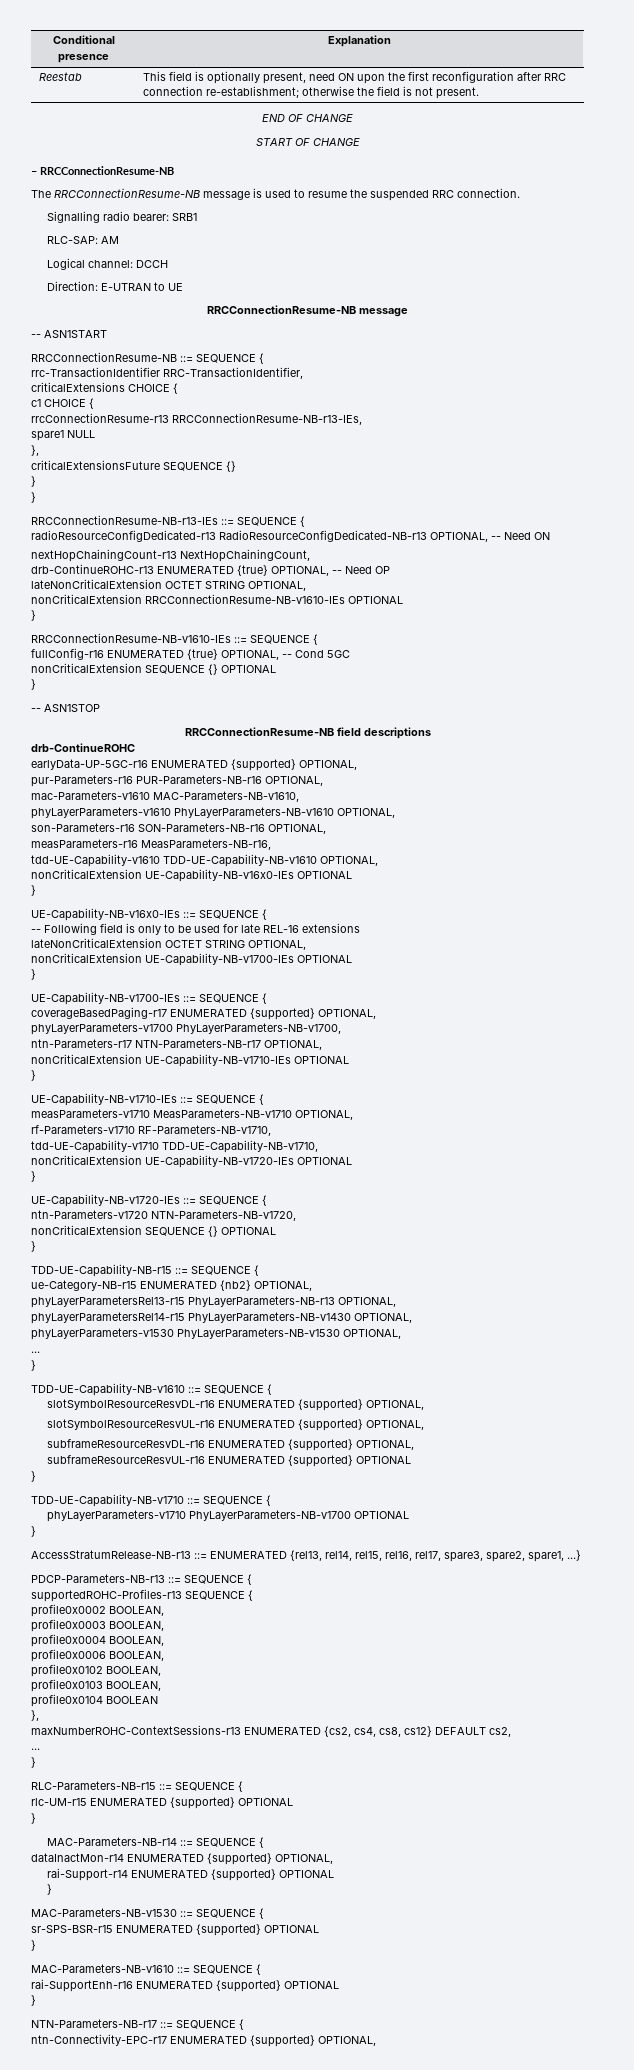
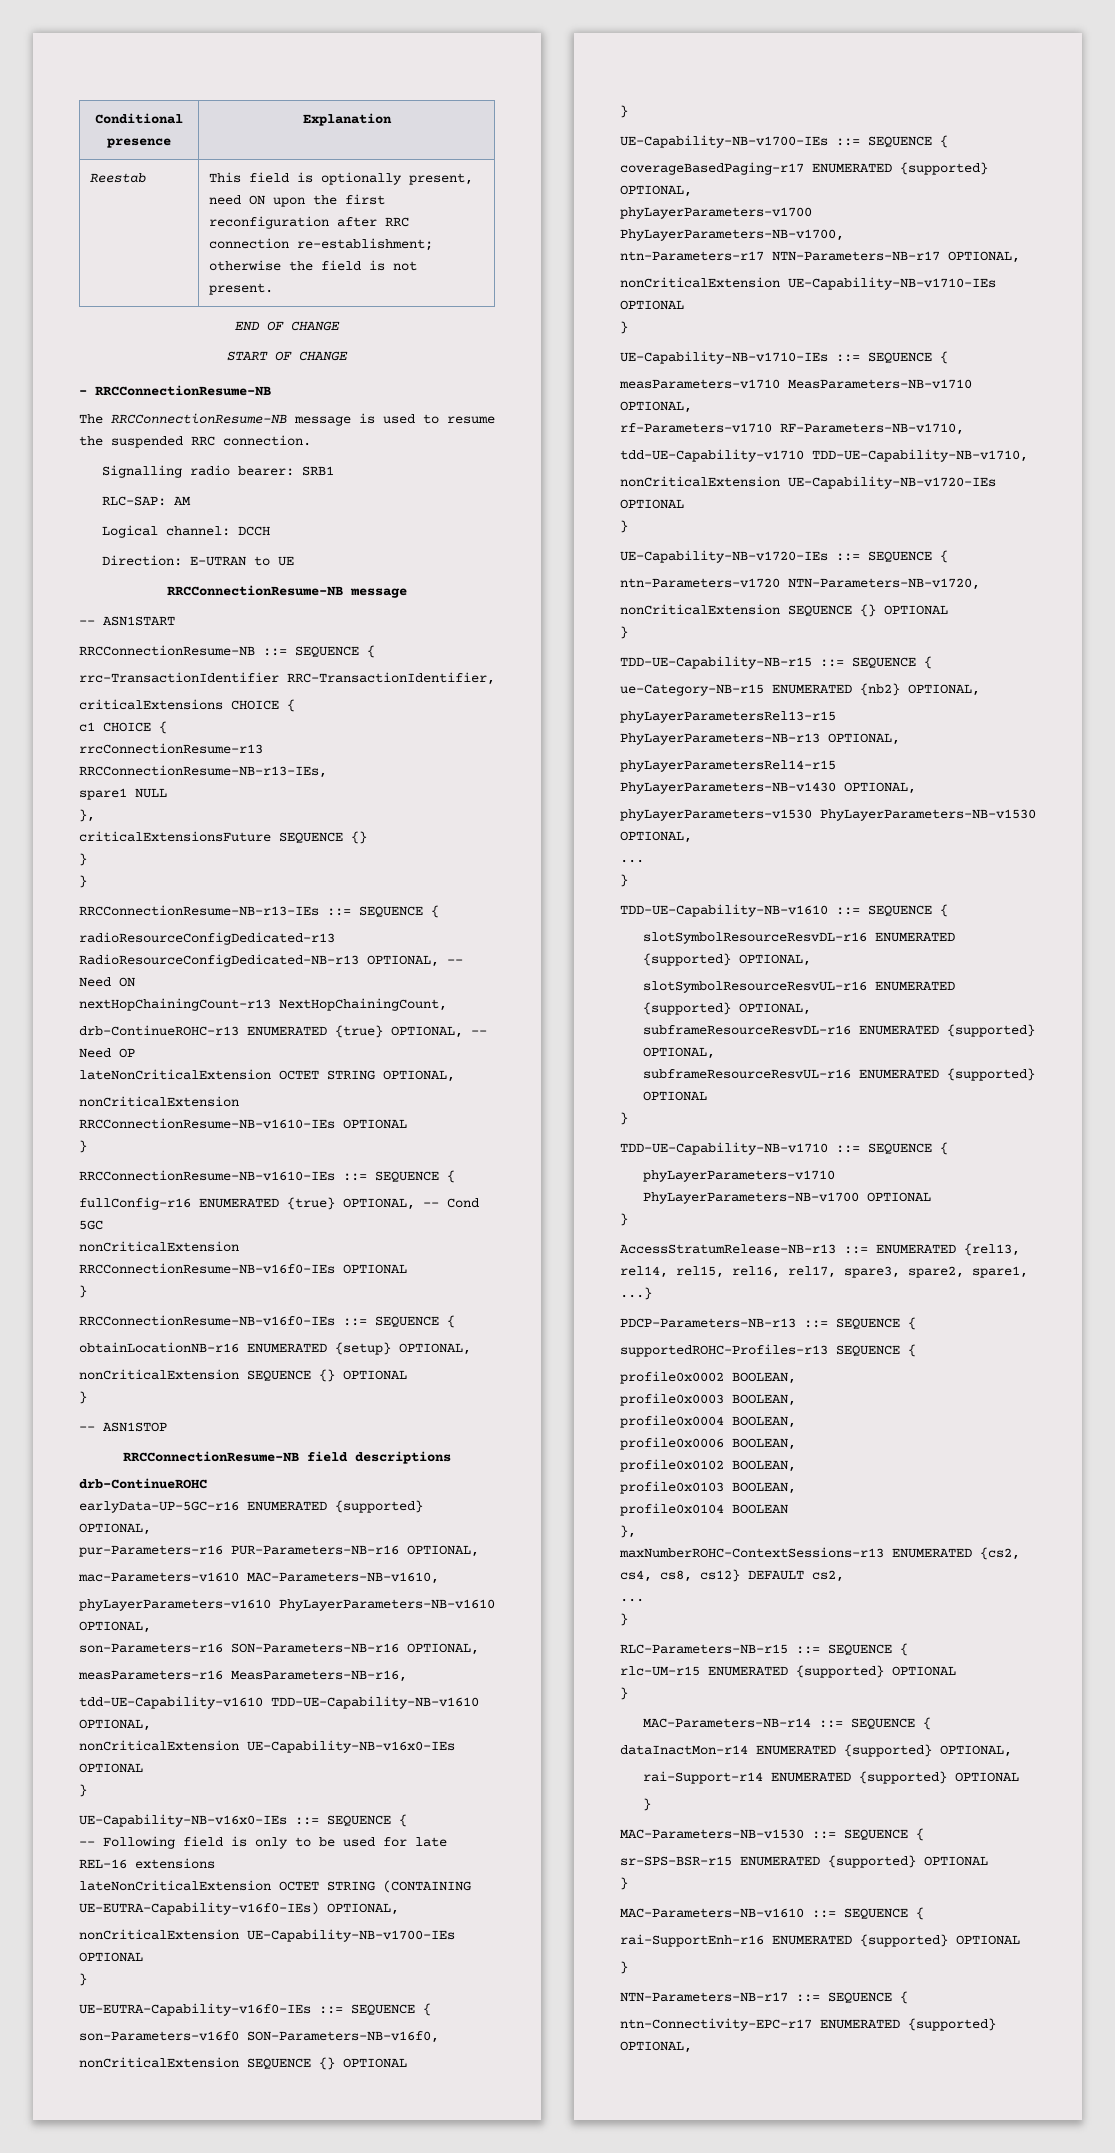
(350, 654) none -> [79,1241,239,1252] [79,1263,407,1274] [79,1285,87,1298] [79,1315,455,1328] [79,1342,471,1355] // nonCriticalExtension RRCConnectionResume-NB-v16f0-IEs OPTIONAL // } // RRCConnectionResume-NB-v16f0-IEs ::= SEQUENCE { // obtainLocationNB-r16 ENUMERATED {setup} OPTIONAL,
(245, 944) none -> [383,1880,471,1893] [79,1902,319,1915] (CONTAINING UE-EUTRA-Capability-v16f0-IEs)
(36, 974) none -> [79,2003,431,2016] [79,2031,439,2043] [79,2057,407,2070] [620,105,628,118] // UE-EUTRA-Capability-v16f0-IEs ::= SEQUENCE { // son-Parameters-v16f0 SON-Parameters-NB-v16f0, // nonCriticalExtension SEQUENCE {} OPTIONAL // }

